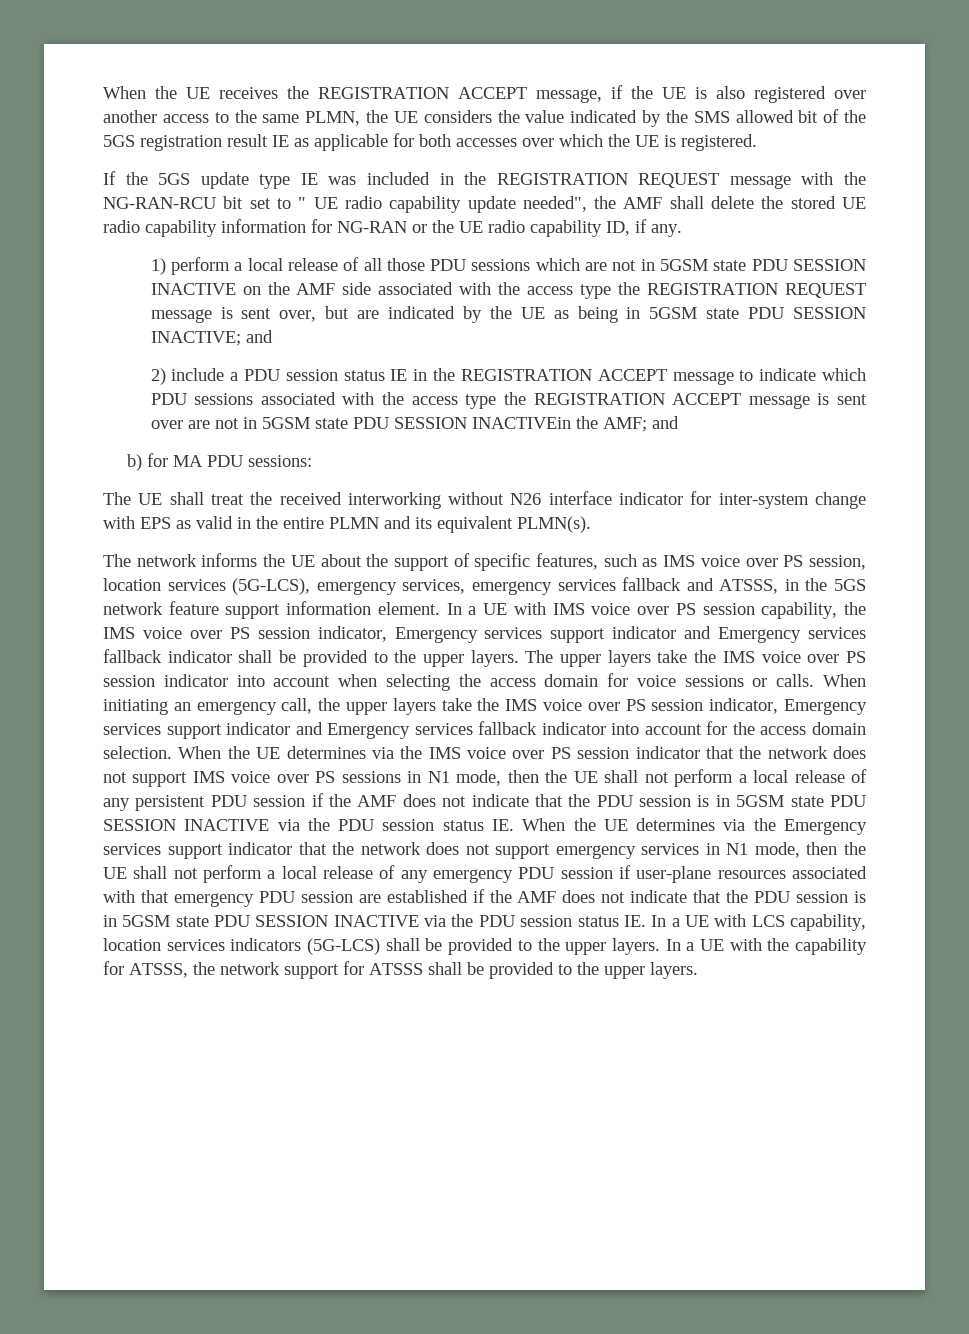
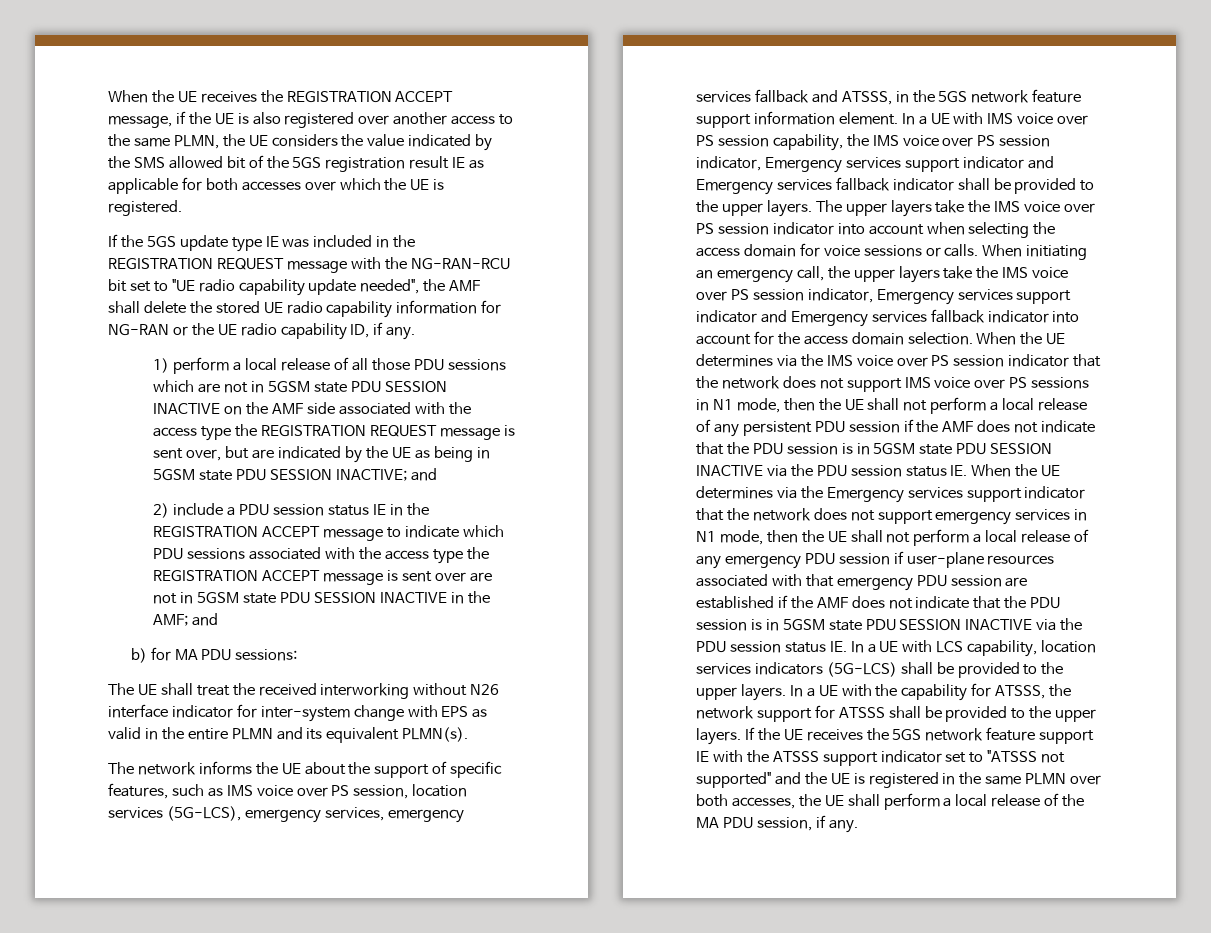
[298,197,338,209] " UE -> [171,279,195,292] "UE
[471,417,571,429] INACTIVEin -> [379,592,464,604] INACTIVE in
(698, 970) none -> [744,727,1095,744] [696,750,1066,766] [696,772,1102,788] [696,793,1085,810] [696,815,858,833] If the UE receives the 5GS network feature support IE with the ATSSS support indicator set to "ATSSS not supported" and the UE is registered in the same PLMN over both accesses, the UE shall perform a local release of the MA PDU session, if any.

